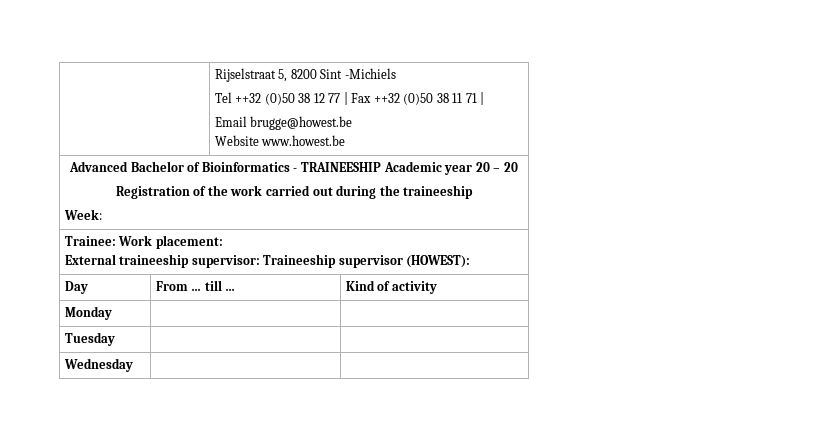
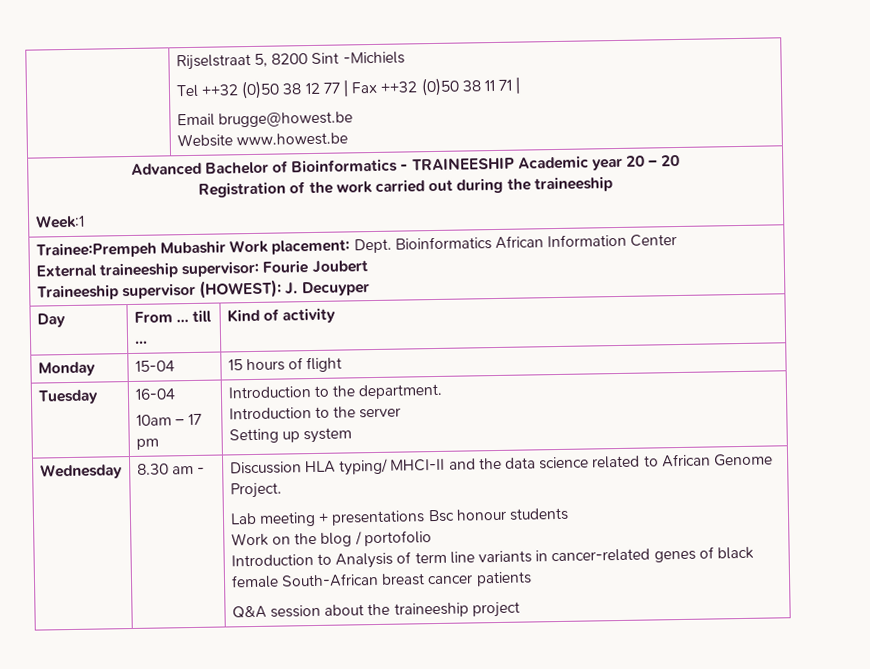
[63,209,102,220] [64,236,116,246] Week: // Trainee: -> [34,214,85,229] [35,240,227,259] Week:1 // Trainee:Prempeh Mubashir
(223, 242) none -> [353,233,678,254] Dept. Bioinformatics African Information Center
(260, 261) none -> [262,260,368,274] Fourie Joubert //
(471, 261) none -> [285,281,370,297] J. Decuyper
[64,332,115,346] [63,358,133,372] | // Tuesday | | // Wednesday | | -> [134,360,175,372] [227,356,343,373] [37,389,99,405] [134,388,176,400] [135,413,203,426] [135,438,159,450] [227,383,444,400] [228,406,402,420] [228,427,353,444] [39,463,123,480] [136,463,206,475] [229,453,773,476] [229,482,282,499] [229,507,569,527] [230,530,432,547] [230,546,754,569] [230,571,532,589] [231,601,520,619] 15-04 | 15 hours of flight // Tuesday | 16-04 // 10am – 17 pm | Introduction to the department. // Introduction to the server // Setting up system // Wednesday | 8.30 am - | Discussion HLA typing/ MHCI-II and the data science related to African Genome Project. // Lab meeting + presentations Bsc honour students // Work on the blog / portofolio // Introduction to Analysis of term line variants in cancer-related genes of black female South-African breast cancer patients // Q&A session about the traineeship project

